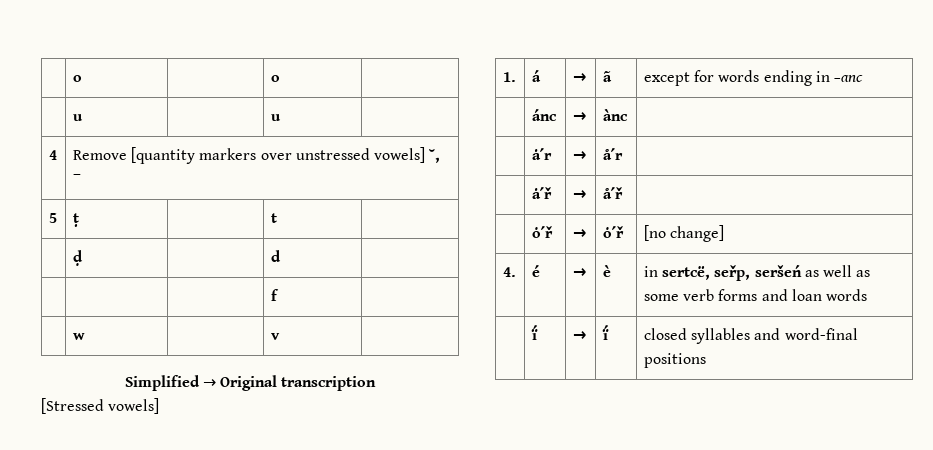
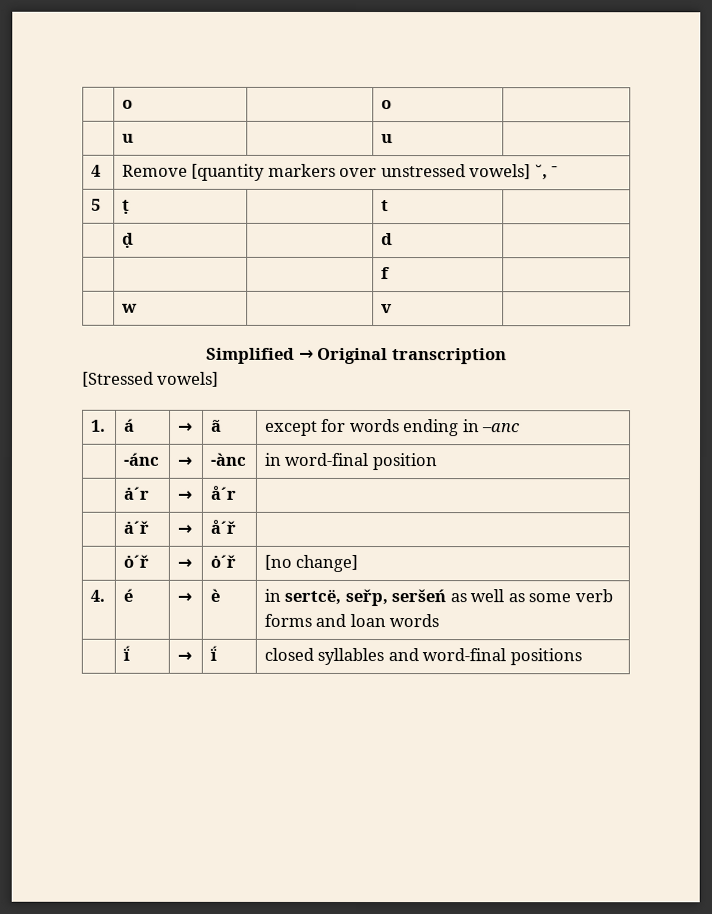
[531,109,557,121] [572,112,586,121] [602,109,628,121] ánc | → | ànc | -> [123,452,161,466] [177,456,194,466] [210,452,248,466] [264,452,438,471] -ánc | → | -ànc | in word-final position

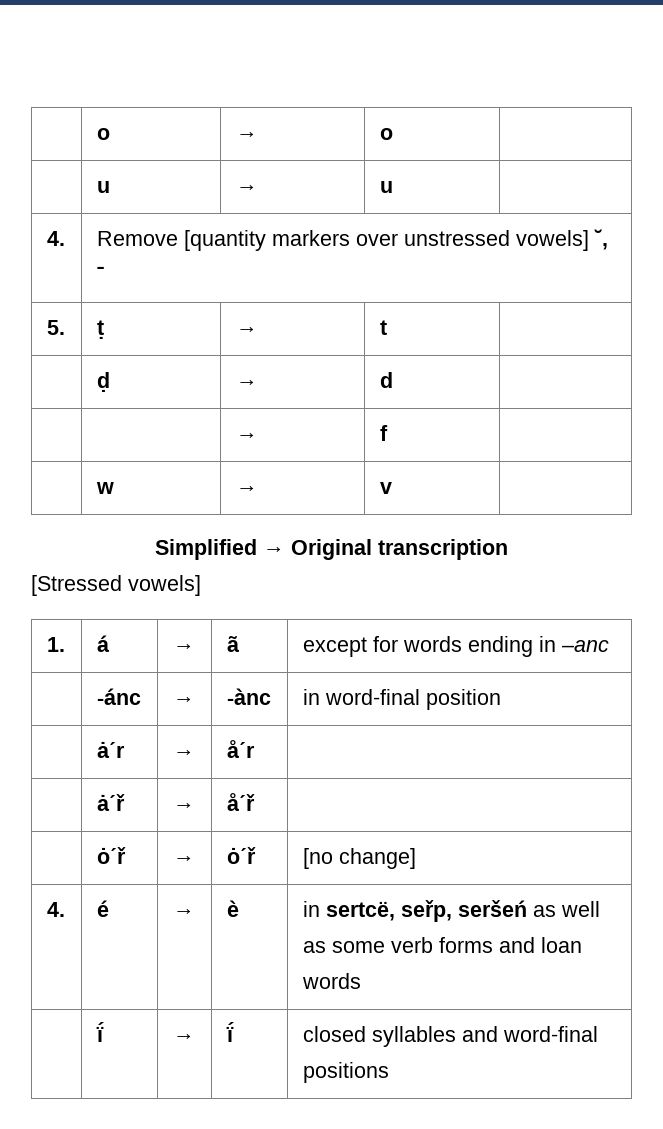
[122,99,134,109] | o | -> [96,128,110,140] [235,131,258,140] | o | →
(135, 138) none -> [235,184,258,193] →
[91,164,102,177] 4 -> [46,231,65,246] 4.
[91,198,102,211] 5 -> [46,320,65,335] 5.
(131, 206) none -> [235,326,258,335] →
(135, 240) none -> [235,379,258,388] →
(394, 239) none -> [235,432,258,441] →
(139, 308) none -> [235,485,258,494] →

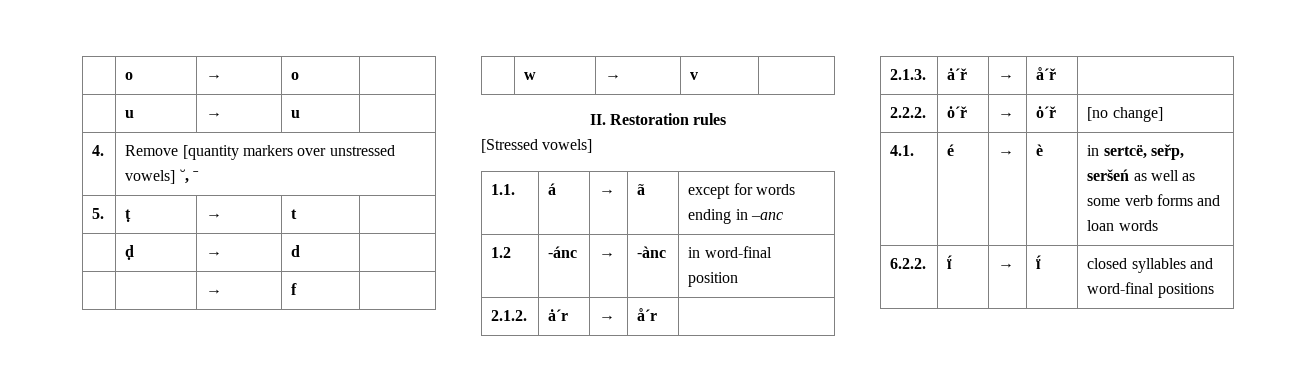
[155,539,508,560] Simplified → Original transcription -> [589,113,727,125] II. Restoration rules
[46,637,65,652] 1. -> [491,184,516,195] 1.1.
(609, 646) none -> [491,247,512,258] 1.2
(501, 699) none -> [491,310,528,321] 2.1.2.
(255, 749) none -> [890,69,927,80] 2.1.3.
(255, 802) none -> [890,107,927,118] 2.2.2.
[46,902,65,917] 4. -> [890,145,915,156] 4.1.
(361, 981) none -> [890,258,927,269] 6.2.2.

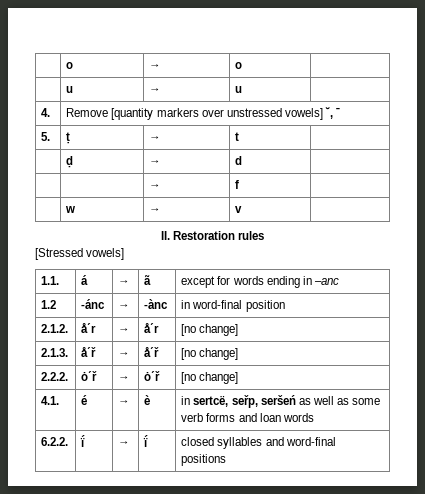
[548,309,569,321] ȧˊr -> [81,322,97,333] åˊr
(658, 314) none -> [181,324,239,336] [no change]
[947,68,968,80] ȧˊř -> [81,346,97,357] åˊř
(1057, 73) none -> [181,348,239,360] [no change]

